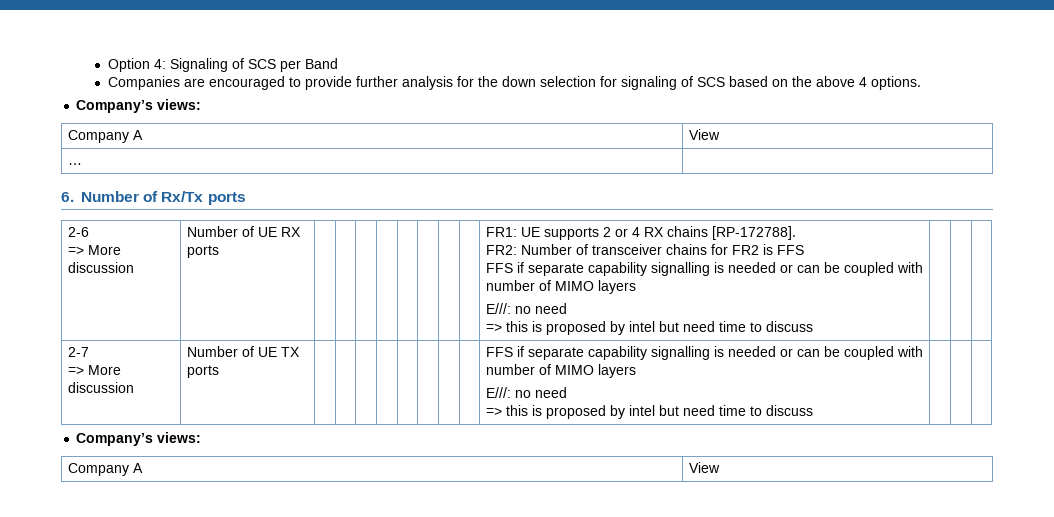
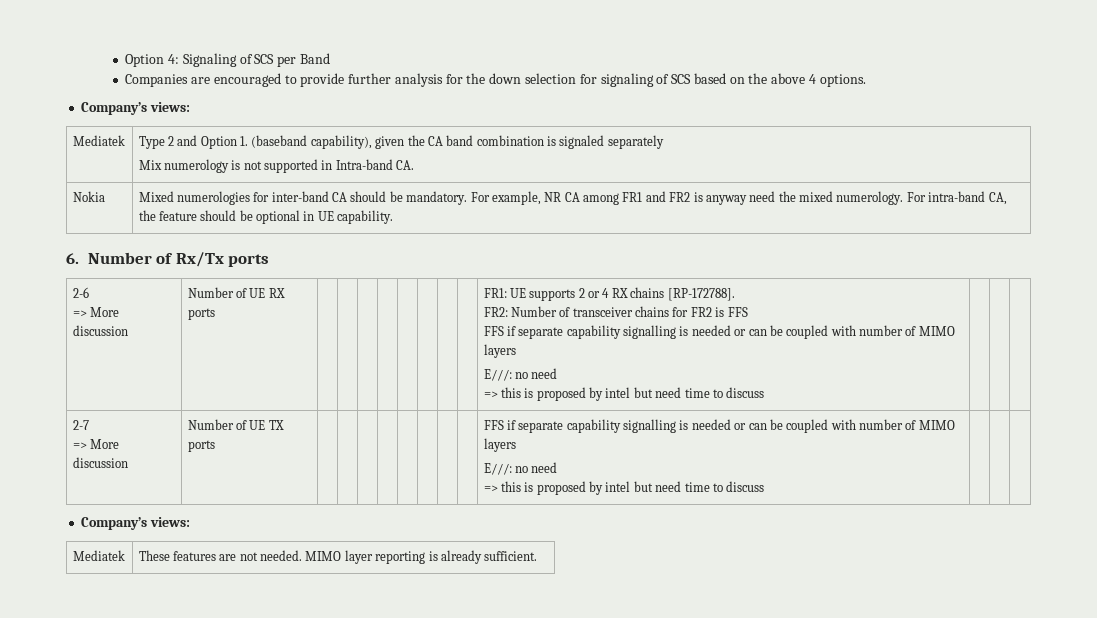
[67,130,143,143] [688,129,720,140] [67,163,82,165] Company A | View // … | -> [72,135,125,146] [138,135,664,149] [138,159,415,173] [72,191,105,202] [138,191,1007,205] [138,210,394,224] Mediatek | Type 2 and Option 1. (baseband capability), given the CA band combination is signaled separately // Mix numerology is not supported in Intra-band CA. // Nokia | Mixed numerologies for inter-band CA should be mandatory. For example, NR CA among FR1 and FR2 is anyway need the mixed numerology. For intra-band CA, the feature should be optional in UE capability.
[67,463,143,476] [688,462,720,473] Company A | View -> [72,550,125,561] [138,550,538,564] Mediatek | These features are not needed. MIMO layer reporting is already sufficient.

